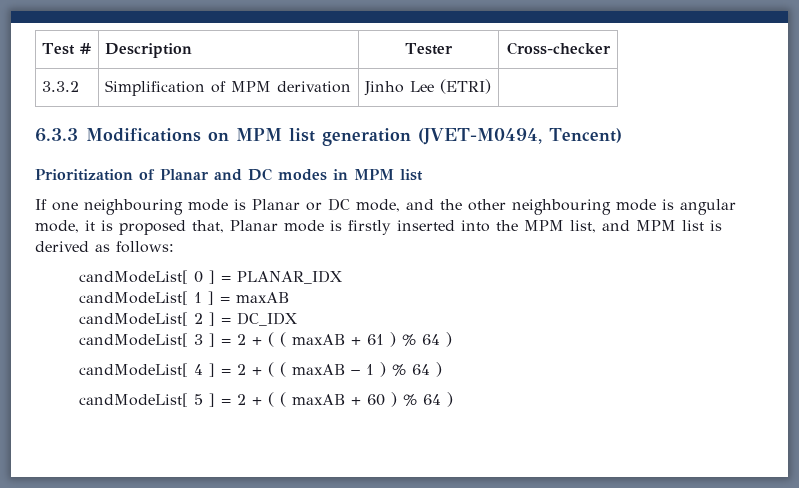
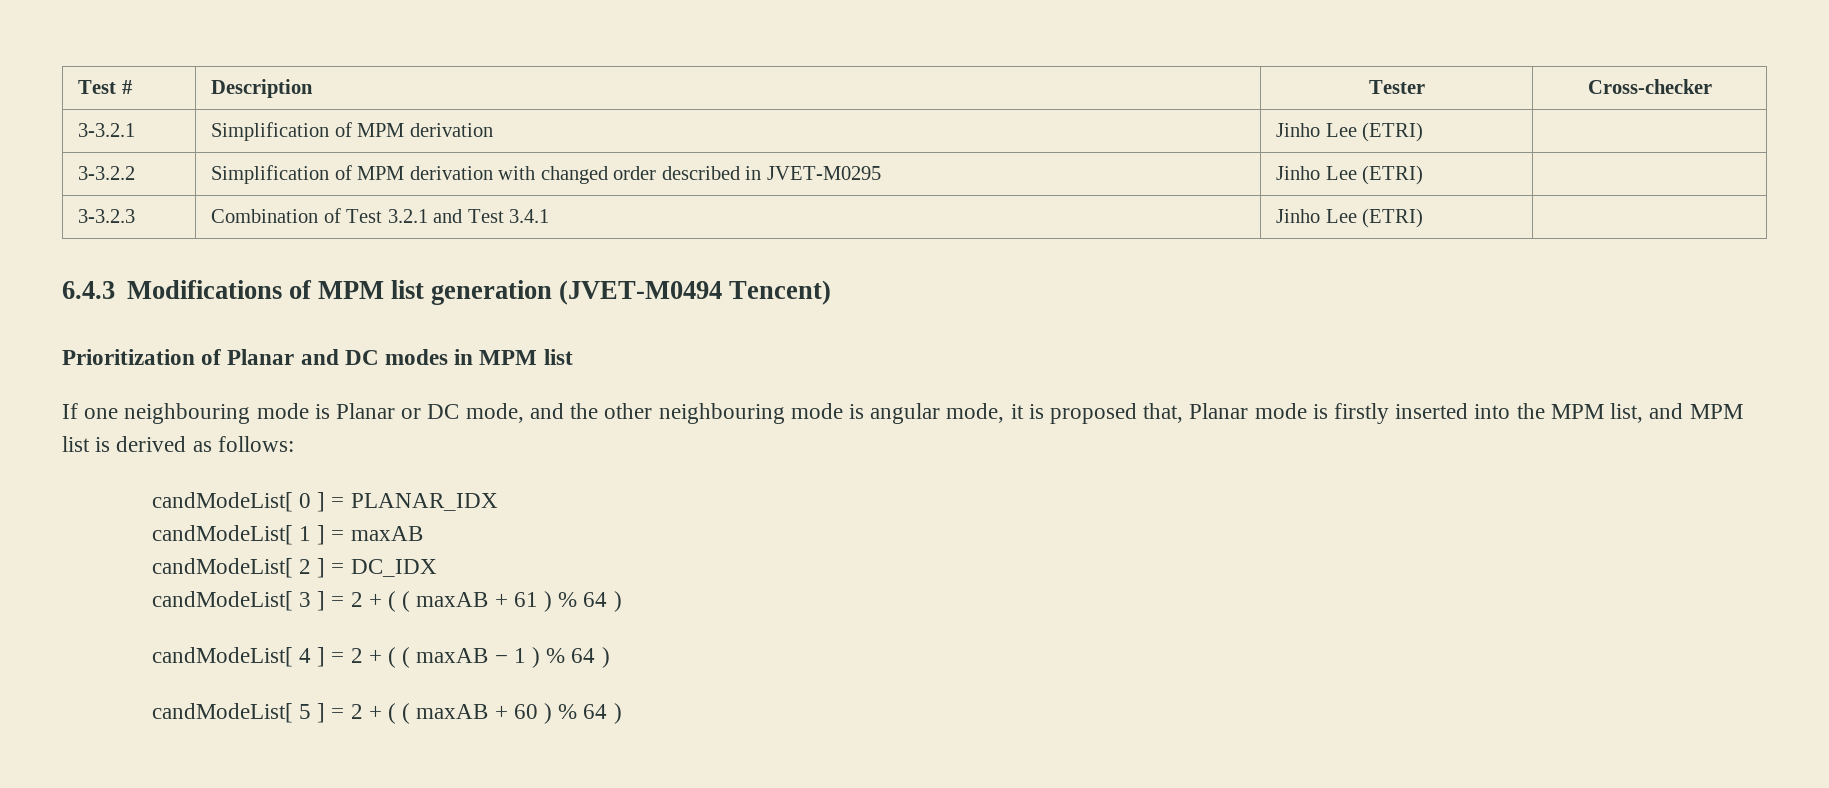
[42,81,80,92] 3.3.2 -> [78,123,136,137] 3-3.2.1
[35,128,229,142] // 6.3.3 Modifications on -> [78,166,136,180] [211,165,881,184] [1276,165,1424,185] [78,209,136,223] [211,208,550,223] [1276,208,1424,228] [62,280,312,299] // 3-3.2.2 | Simplification of MPM derivation with changed order described in JVET-M0295 | Jinho Lee (ETRI) | // 3-3.2.3 | Combination of Test 3.2.1 and Test 3.4.1 | Jinho Lee (ETRI) | // 6.4.3 Modifications of
[418,128,542,145] (JVET-M0494, -> [559,280,723,305] (JVET-M0494

